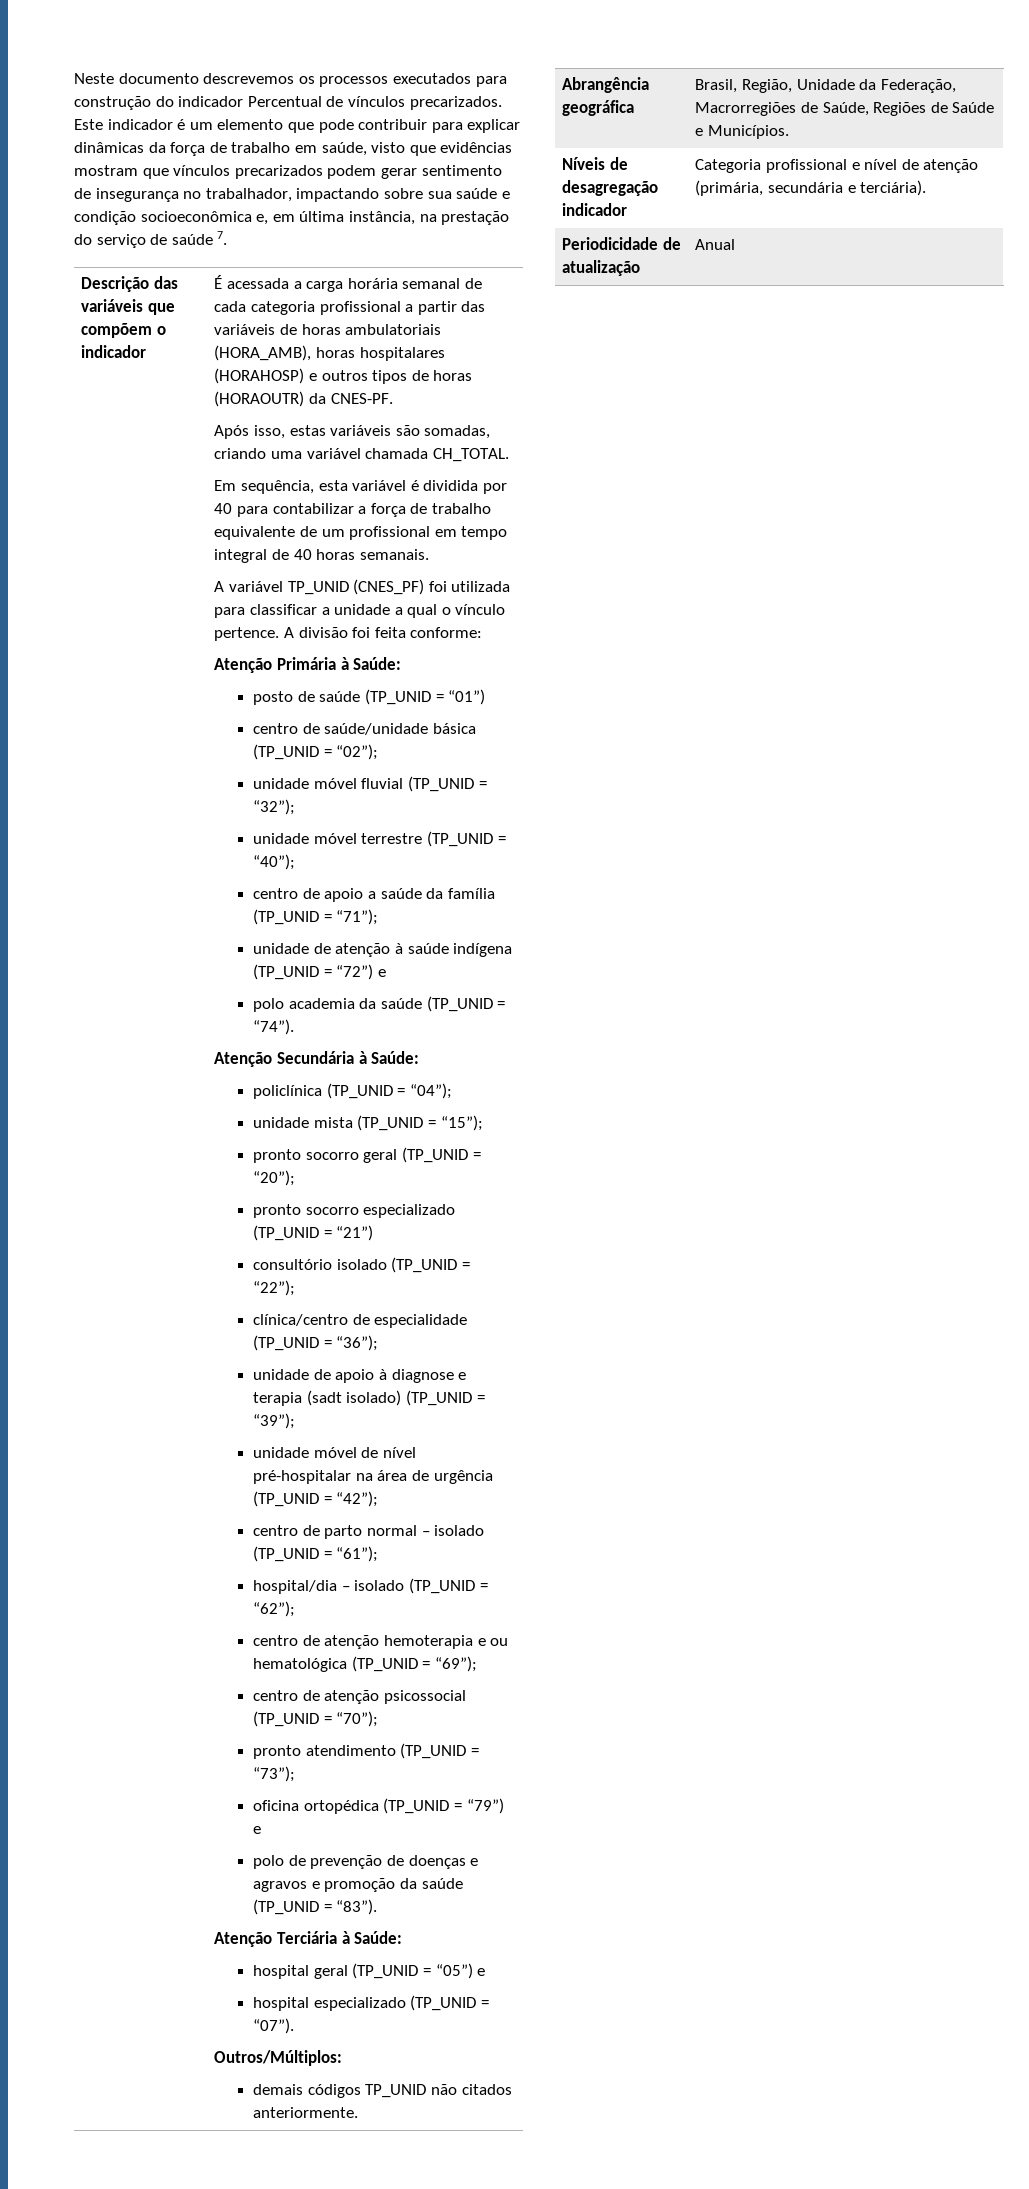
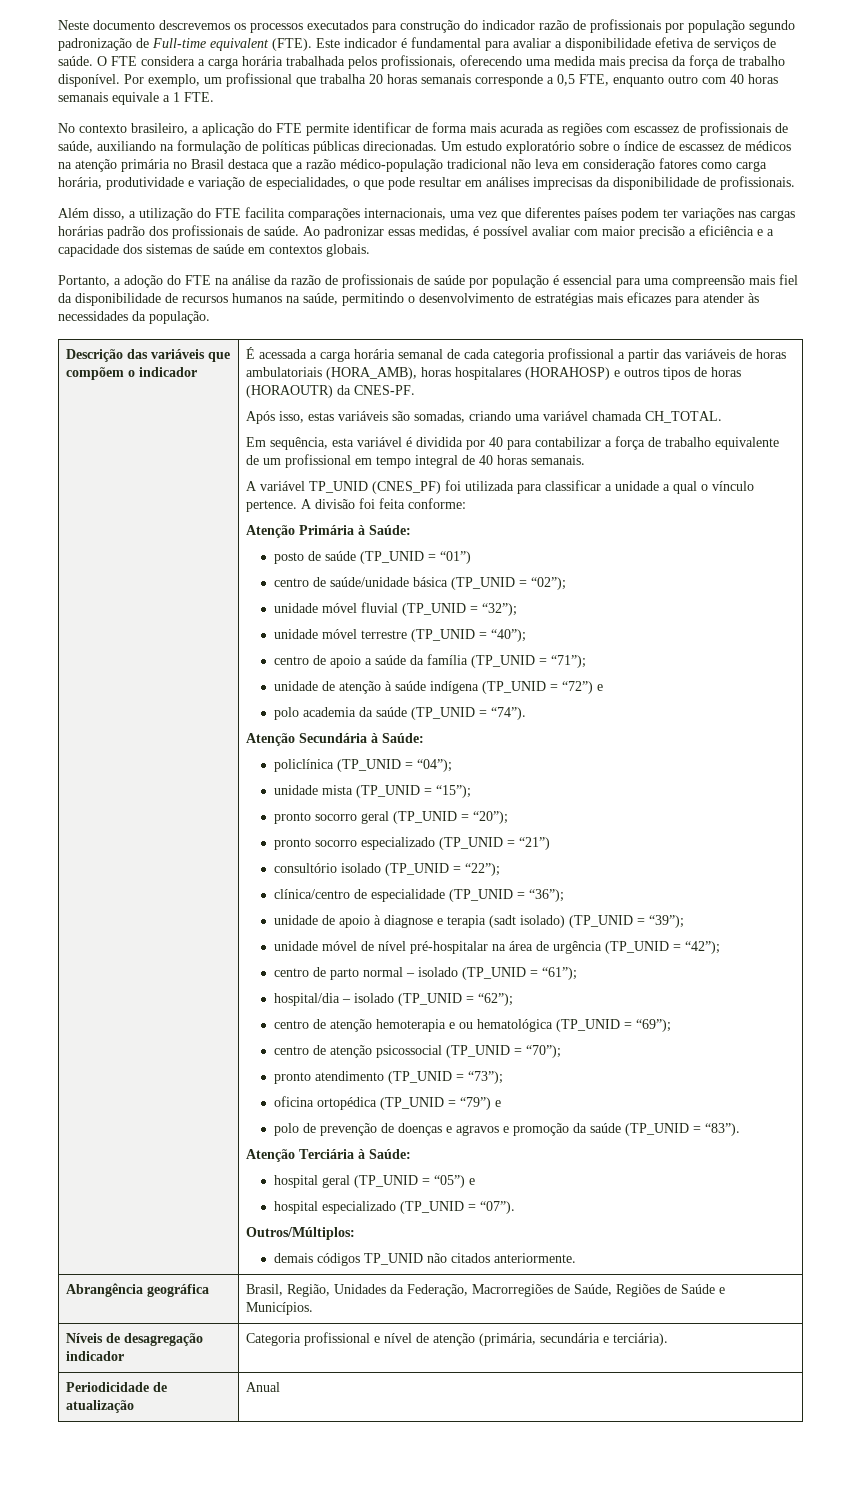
[247,96,502,110] [74,119,521,133] [74,142,513,156] [74,165,502,179] [74,188,510,202] [74,211,510,225] [74,231,228,248] Percentual de vínculos precarizados. Este indicador é um elemento que pode contribuir para explicar dinâmicas da força de trabalho em saúde, visto que evidências mostram que vínculos precarizados podem gerar sentimento de insegurança no trabalhador, impactando sobre sua saúde e condição socioeconômica e, em última instância, na prestação do serviço de saúde 7. -> [539,19,795,33] [58,37,776,51] [58,55,785,69] [58,73,778,87] [58,92,214,105] [58,122,788,136] [58,140,791,154] [58,158,767,172] [58,176,795,190] [58,207,795,221] [58,225,774,239] [58,244,370,257] [58,274,798,288] [58,292,759,306] [58,311,210,324] razão de profissionais por população segundo padronização de Full-time equivalent (FTE). Este indicador é fundamental para avaliar a disponibilidade efetiva de serviços de saúde. O FTE considera a carga horária trabalhada pelos profissionais, oferecendo uma medida mais precisa da força de trabalho disponível. Por exemplo, um profissional que trabalha 20 horas semanais corresponde a 0,5 FTE, enquanto outro com 40 horas semanais equivale a 1 FTE. // No contexto brasileiro, a aplicação do FTE permite identificar de forma mais acurada as regiões com escassez de profissionais de saúde, auxiliando na formulação de políticas públicas direcionadas. Um estudo exploratório sobre o índice de escassez de médicos na atenção primária no Brasil destaca que a razão médico-população tradicional não leva em consideração fatores como carga horária, produtividade e variação de especialidades, o que pode resultar em análises imprecisas da disponibilidade de profissionais. // Além disso, a utilização do FTE facilita comparações internacionais, uma vez que diferentes países podem ter variações nas cargas horárias padrão dos profissionais de saúde. Ao padronizar essas medidas, é possível avaliar com maior precisão a eficiência e a capacidade dos sistemas de saúde em contextos globais. // Portanto, a adoção do FTE na análise da razão de profissionais de saúde por população é essencial para uma compreensão mais fiel da disponibilidade de recursos humanos na saúde, permitindo o desenvolvimento de estratégias mais eficazes para atender às necessidades da população.
[796,79,855,90] Unidade -> [334,1284,387,1294] Unidades

